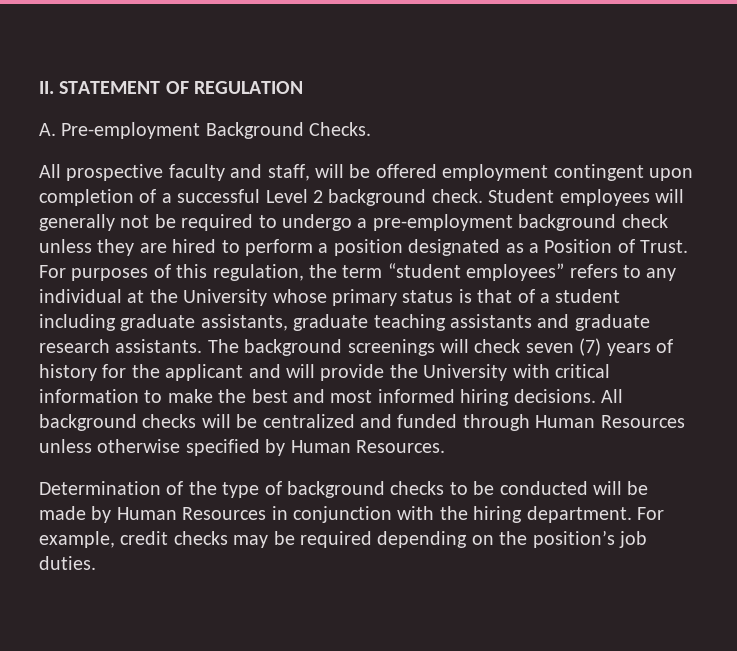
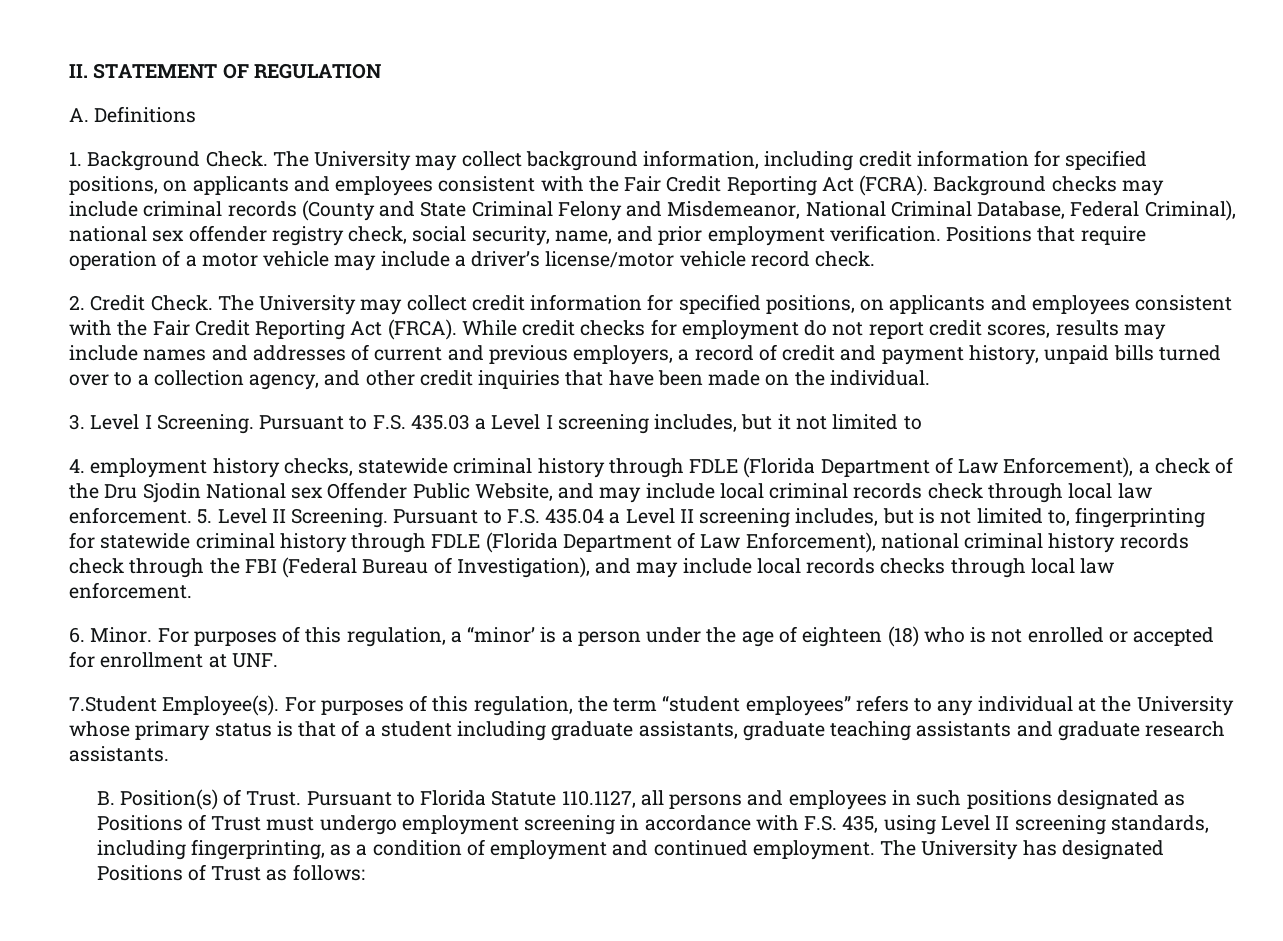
[61,122,372,139] [39,164,693,181] [39,189,684,206] [39,214,668,231] [39,239,689,256] Pre-employment Background Checks. // All prospective faculty and staff, will be offered employment contingent upon completion of a successful Level 2 background check. Student employees will generally not be required to undergo a pre-employment background check unless they are hired to perform a position designated as a Position of Trust. -> [94,106,197,123] [69,150,1148,171] [69,175,1164,196] [69,200,1236,221] [69,225,1146,246] [69,250,876,271] [69,294,1233,315] [69,319,1166,340] [69,344,1221,365] [69,370,930,390] [69,414,922,434] [69,457,1234,478] [69,482,1152,503] [69,507,1206,528] [69,532,1189,553] [69,557,1115,578] [69,582,192,599] [69,626,1215,647] [69,651,278,668] [69,695,280,716] Definitions // 1. Background Check. The University may collect background information, including credit information for specified positions, on applicants and employees consistent with the Fair Credit Reporting Act (FCRA). Background checks may include criminal records (County and State Criminal Felony and Misdemeanor, National Criminal Database, Federal Criminal), national sex offender registry check, social security, name, and prior employment verification. Positions that require operation of a motor vehicle may include a driver’s license/motor vehicle record check. // 2. Credit Check. The University may collect credit information for specified positions, on applicants and employees consistent with the Fair Credit Reporting Act (FRCA). While credit checks for employment do not report credit scores, results may include names and addresses of current and previous employers, a record of credit and payment history, unpaid bills turned over to a collection agency, and other credit inquiries that have been made on the individual. // 3. Level I Screening. Pursuant to F.S. 435.03 a Level I screening includes, but it not limited to // 4. employment history checks, statewide criminal history through FDLE (Florida Department of Law Enforcement), a check of the Dru Sjodin National sex Offender Public Website, and may include local criminal records check through local law enforcement. 5. Level II Screening. Pursuant to F.S. 435.04 a Level II screening includes, but is not limited to, fingerprinting for statewide criminal history through FDLE (Florida Department of Law Enforcement), national criminal history records check through the FBI (Federal Bureau of Investigation), and may include local records checks through local law enforcement. // 6. Minor. For purposes of this regulation, a “minor’ is a person under the age of eighteen (18) who is not enrolled or accepted for enrollment at UNF. // 7.Student Employee(s).
[207,338,673,356] [39,364,610,381] [39,389,623,406] [39,414,685,431] [39,439,445,456] [39,481,649,498] [39,506,664,523] [39,530,647,548] [39,556,96,570] The background screenings will check seven (7) years of history for the applicant and will provide the University with critical information to make the best and most informed hiring decisions. All background checks will be centralized and funded through Human Resources unless otherwise specified by Human Resources. // Determination of the type of background checks to be conducted will be made by Human Resources in conjunction with the hiring department. For example, credit checks may be required depending on the position’s job duties. -> [96,789,1186,810] [96,814,1209,835] [96,839,1164,860] [96,864,365,881] // B. Position(s) of Trust. Pursuant to Florida Statute 110.1127, all persons and employees in such positions designated as Positions of Trust must undergo employment screening in accordance with F.S. 435, using Level II screening standards, including fingerprinting, as a condition of employment and continued employment. The University has designated Positions of Trust as follows:

